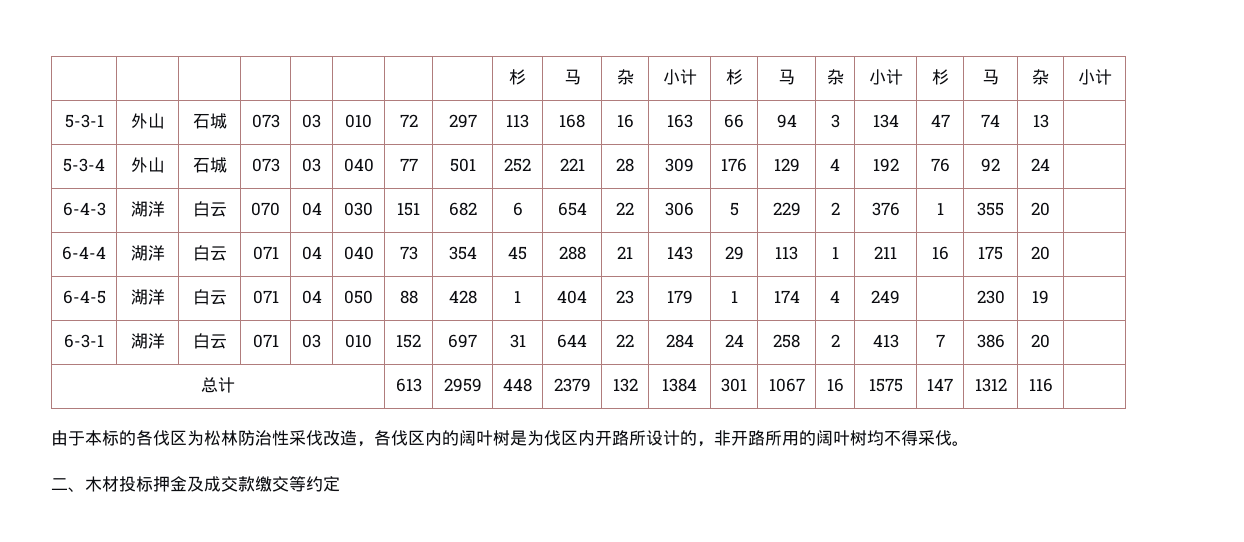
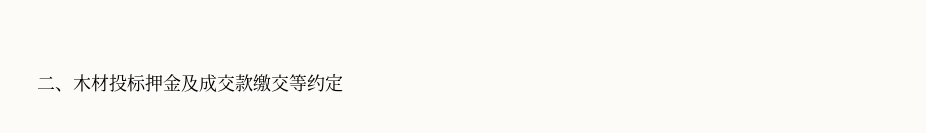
[509,69,526,85] [563,69,581,85] [616,69,634,85] [662,69,697,85] [725,69,743,85] [778,69,795,85] [826,69,844,85] [868,69,903,85] [931,69,949,85] [982,69,999,85] [1032,69,1049,85] [1077,69,1112,85] [64,114,104,128] [130,113,165,129] [192,113,227,129] [251,114,280,128] [302,114,321,128] [345,114,372,128] [399,114,418,127] [448,114,477,128] [506,114,529,128] [559,114,585,128] [616,114,634,128] [666,114,693,128] [724,114,744,128] [776,114,797,128] [830,114,840,128] [872,114,899,128] [930,114,950,127] [981,114,1000,127] [1032,114,1049,128] [63,158,105,172] [130,157,165,173] [192,157,227,173] [251,158,280,172] [302,158,321,172] [343,158,374,172] [399,158,418,171] [449,158,476,172] [504,158,531,172] [559,158,585,171] [616,158,634,172] [665,158,694,172] [721,158,747,172] [773,158,800,172] [830,158,840,171] [872,158,899,172] [930,158,950,172] [981,158,1000,172] [1031,158,1050,171] [62,202,106,216] [130,201,165,217] [192,201,227,217] [251,202,280,216] [301,202,322,216] [344,202,373,216] [397,202,420,216] [448,202,477,216] [512,202,523,216] [557,202,587,216] [616,202,634,215] [665,202,694,216] [729,202,739,216] [772,202,801,216] [830,202,840,215] [871,202,900,216] [936,202,944,215] [977,202,1004,216] [1031,202,1050,216] [62,246,106,260] [130,245,165,261] [192,245,227,261] [252,246,279,260] [301,246,322,260] [343,246,374,260] [399,246,418,260] [448,246,477,260] [508,246,527,260] [558,246,586,260] [617,246,633,259] [666,246,693,260] [724,246,744,260] [775,246,798,260] [831,246,839,259] [874,246,897,259] [931,246,949,260] [978,246,1003,260] [1031,246,1050,260] [62,290,106,304] [130,289,165,305] [192,289,227,305] [252,290,279,304] [301,290,322,304] [344,290,373,304] [399,290,418,304] [448,290,477,304] [514,290,521,303] [557,290,587,304] [616,290,634,304] [666,290,693,304] [730,290,738,303] [773,290,800,303] [830,290,840,303] [871,290,900,304] [976,290,1005,304] [1032,290,1049,304] [64,334,104,348] [130,333,165,349] [192,333,227,349] [252,334,279,348] [302,334,321,348] [345,334,372,348] [396,334,421,348] [448,334,477,348] [509,334,526,348] [557,334,587,348] [616,334,634,347] [665,334,694,348] [724,334,744,347] [773,334,800,348] [830,334,840,347] [872,334,899,348] [935,334,945,347] [976,334,1005,348] [1031,334,1050,348] [201,377,235,393] [395,378,422,392] [443,378,482,392] [503,378,532,392] [553,378,591,392] [612,378,638,392] [662,378,697,392] [721,378,747,392] [768,378,805,392] [826,378,844,392] [868,378,903,392] [927,378,953,391] [974,378,1007,392] [1028,378,1053,392] [51,430,969,447] | | | | | | | | 杉 | 马 | 杂 | 小计 | 杉 | 马 | 杂 | 小计 | 杉 | 马 | 杂 | 小计 // 5-3-1 | 外山 | 石城 | 073 | 03 | 010 | 72 | 297 | 113 | 168 | 16 | 163 | 66 | 94 | 3 | 134 | 47 | 74 | 13 | // 5-3-4 | 外山 | 石城 | 073 | 03 | 040 | 77 | 501 | 252 | 221 | 28 | 309 | 176 | 129 | 4 | 192 | 76 | 92 | 24 | // 6-4-3 | 湖洋 | 白云 | 070 | 04 | 030 | 151 | 682 | 6 | 654 | 22 | 306 | 5 | 229 | 2 | 376 | 1 | 355 | 20 | // 6-4-4 | 湖洋 | 白云 | 071 | 04 | 040 | 73 | 354 | 45 | 288 | 21 | 143 | 29 | 113 | 1 | 211 | 16 | 175 | 20 | // 6-4-5 | 湖洋 | 白云 | 071 | 04 | 050 | 88 | 428 | 1 | 404 | 23 | 179 | 1 | 174 | 4 | 249 | | 230 | 19 | // 6-3-1 | 湖洋 | 白云 | 071 | 03 | 010 | 152 | 697 | 31 | 644 | 22 | 284 | 24 | 258 | 2 | 413 | 7 | 386 | 20 | // 总计 | 613 | 2959 | 448 | 2379 | 132 | 1384 | 301 | 1067 | 16 | 1575 | 147 | 1312 | 116 | // 由于本标的各伐区为松林防治性采伐改造，各伐区内的阔叶树是为伐区内开路所设计的，非开路所用的阔叶树均不得采伐。 // -> (37, 83) none

